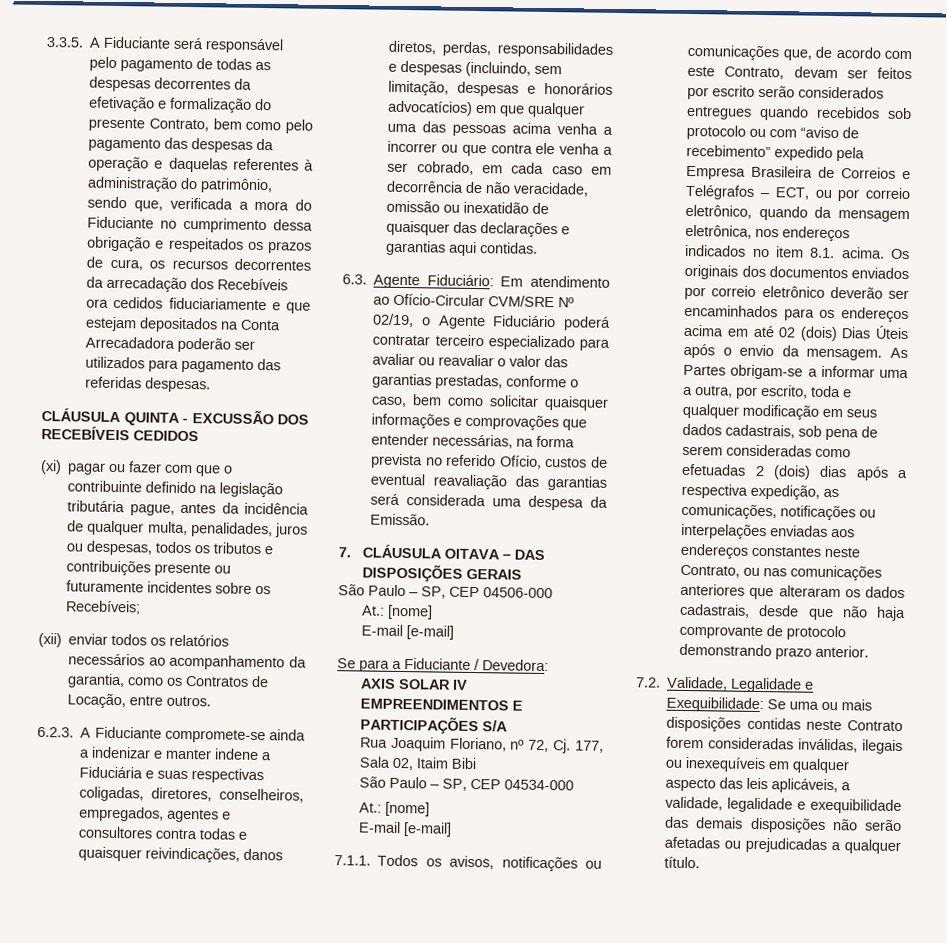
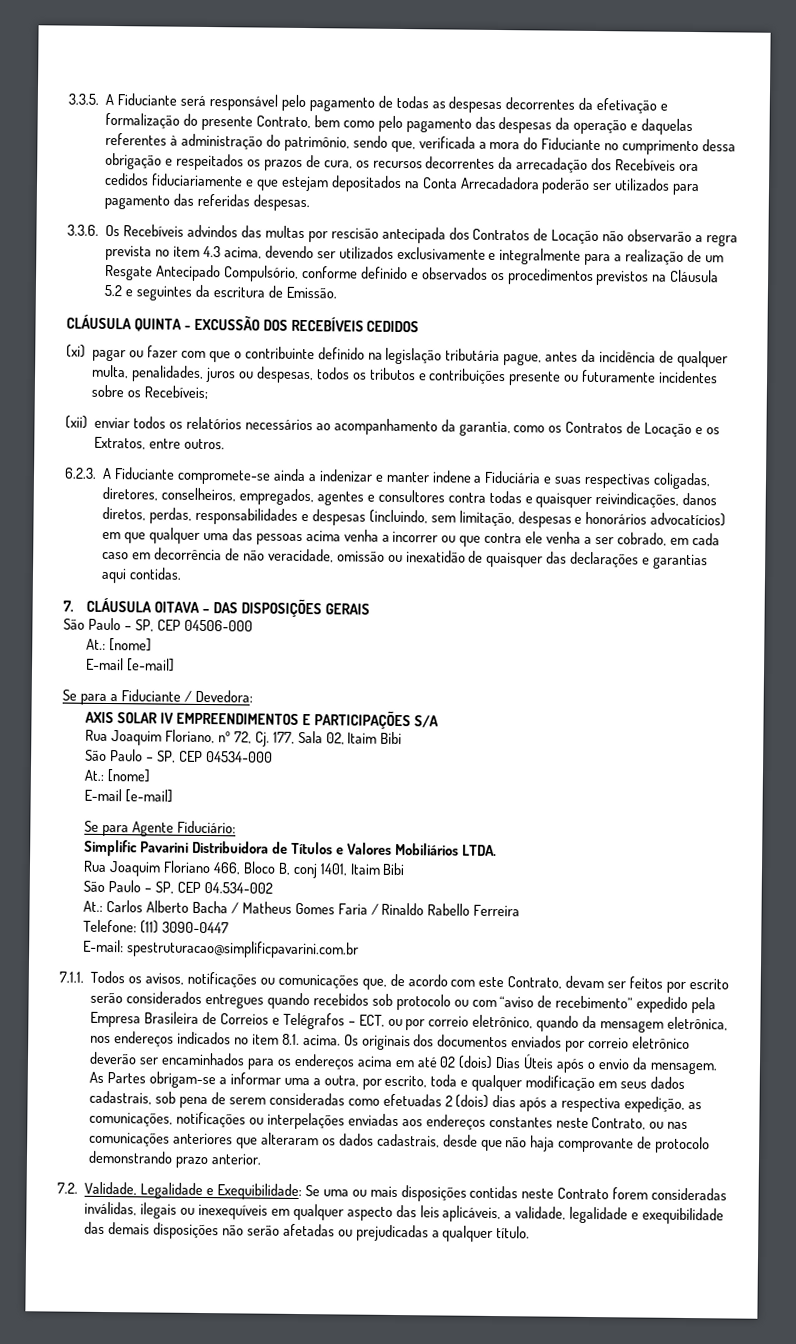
(212, 385) none -> [67,224,738,247] [105,244,724,266] [105,264,720,286] [104,284,337,301] // 3.3.6. Os Recebíveis advindos das multas por rescisão antecipada dos Contratos de Locação não observarão a regra prevista no item 4.3 acima, devendo ser utilizados exclusivamente e integralmente para a realização de um Resgate Antecipado Compulsório, conforme definido e observados os procedimentos previstos na Cláusula 5.2 e seguintes da escritura de Emissão.
[67,693,127,709] Locação, -> [644,422,720,438] [94,436,147,450] Locação e os Extratos,
[342,274,610,289] [373,293,576,308] [373,313,611,331] [372,334,610,351] [372,353,569,368] [372,373,580,390] [371,394,609,411] [371,413,588,431] [371,433,576,449] [371,453,608,469] [370,473,607,491] [370,493,608,511] [370,513,431,526] // 6.3. Agente Fiduciário: Em atendimento ao Ofício-Circular CVM/SRE Nº 02/19, o Agente Fiduciário poderá contratar terceiro especializado para avaliar ou reavaliar o valor das garantias prestadas, conforme o caso, bem como solicitar quaisquer informações e comprovações que entender necessárias, na forma prevista no referido Ofício, custos de eventual reavaliação das garantias será considerada uma despesa da Emissão. -> (183, 573) none
(452, 829) none -> [84,820,236,837] [84,839,497,857] [83,860,406,879] [83,880,273,894] [83,900,521,917] [83,919,230,934] [83,939,360,959] // Se para Agente Fiduciário: // Simplific Pavarini Distribuidora de Títulos e Valores Mobiliários LTDA. // Rua Joaquim Floriano 466, Bloco B, conj 1401, Itaim Bibi // São Paulo – SP, CEP 04.534-002 // At.: Carlos Alberto Bacha / Matheus Gomes Faria / Rinaldo Rabello Ferreira // Telefone: (11) 3090-0447 // E-mail: spestruturacao@simplificpavarini.com.br

